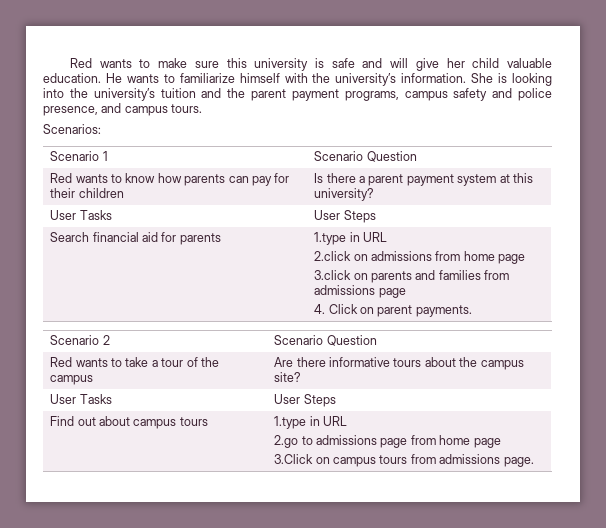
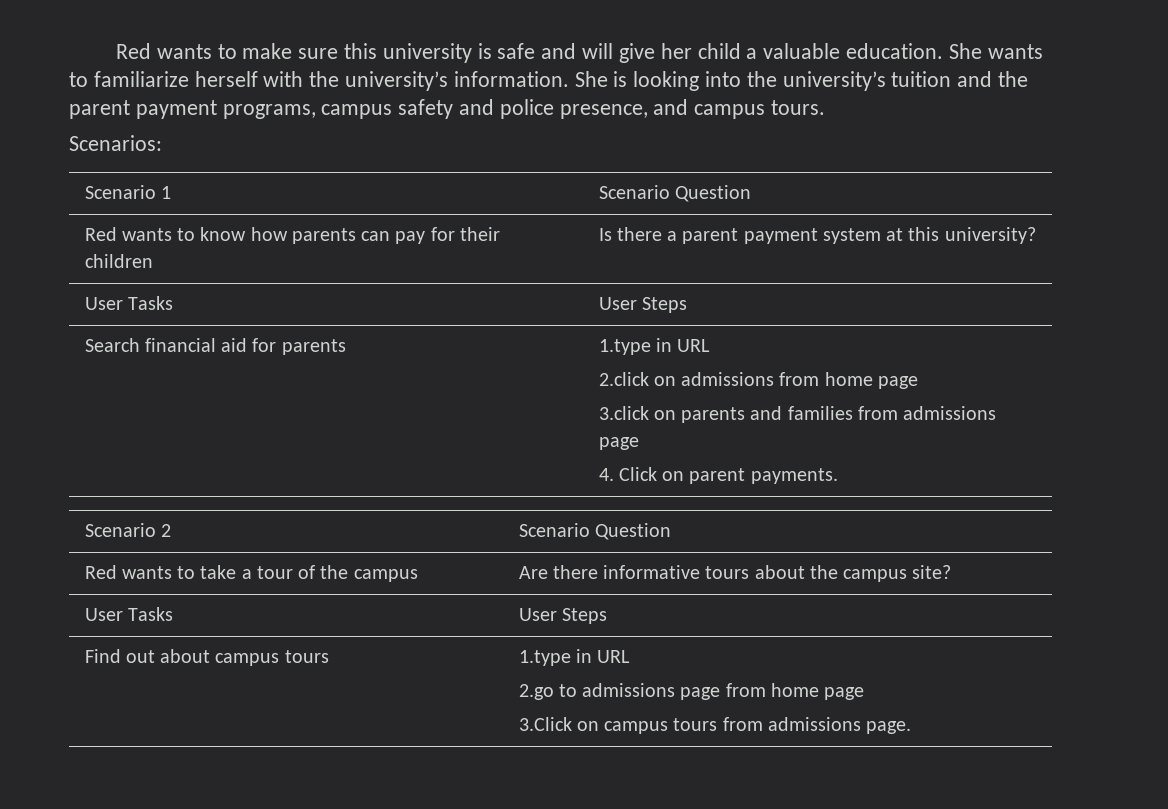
(500, 63) none -> [746,48,758,59] a
[105,73,122,83] He -> [948,43,982,59] She
[239,73,280,83] himself -> [194,71,258,87] herself

